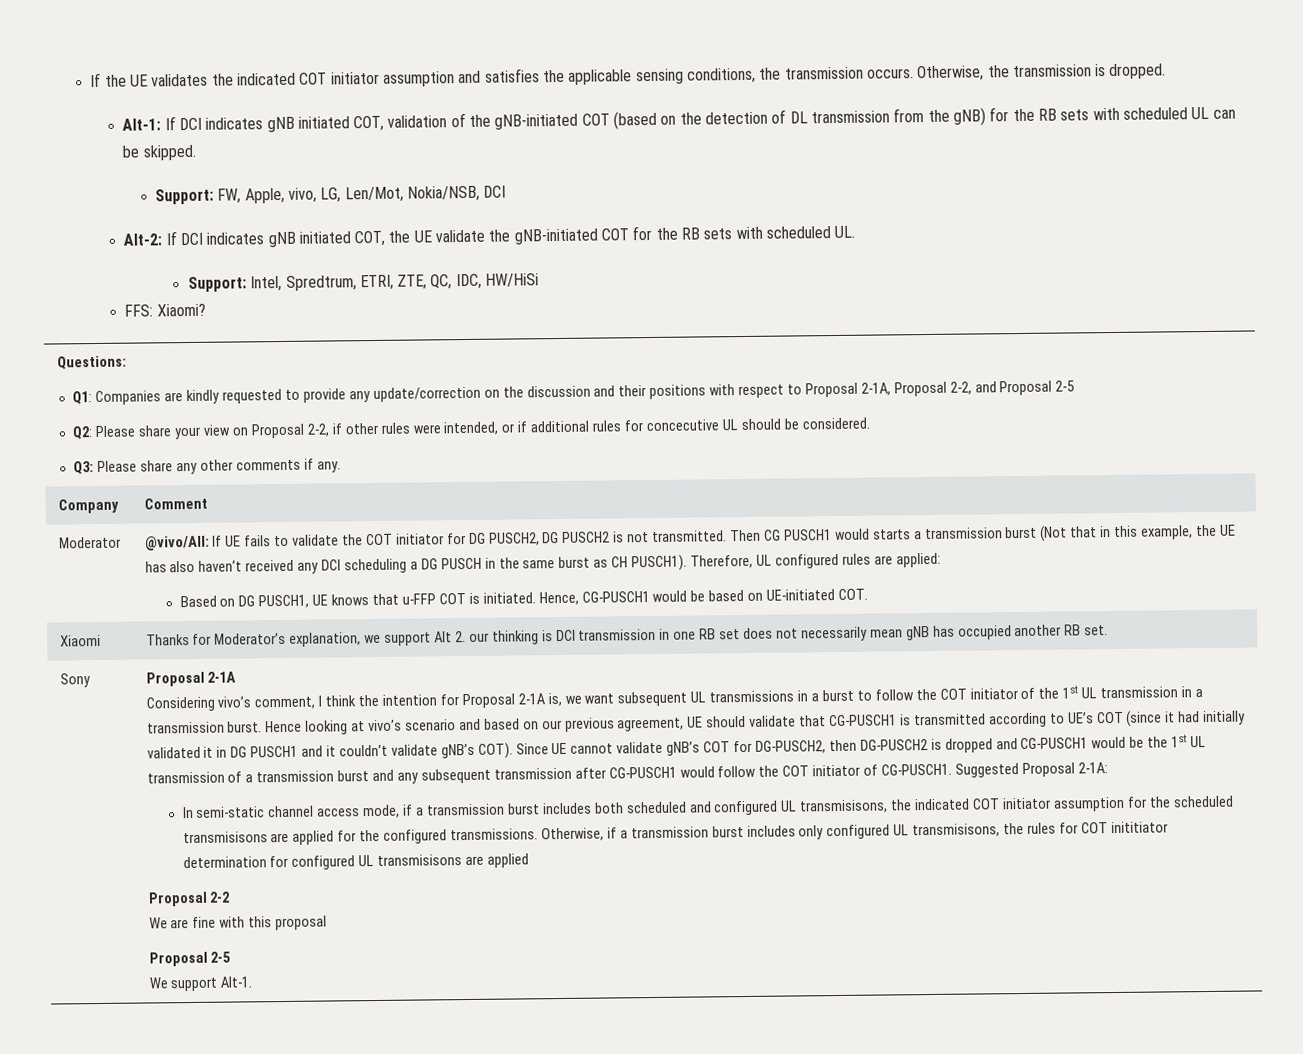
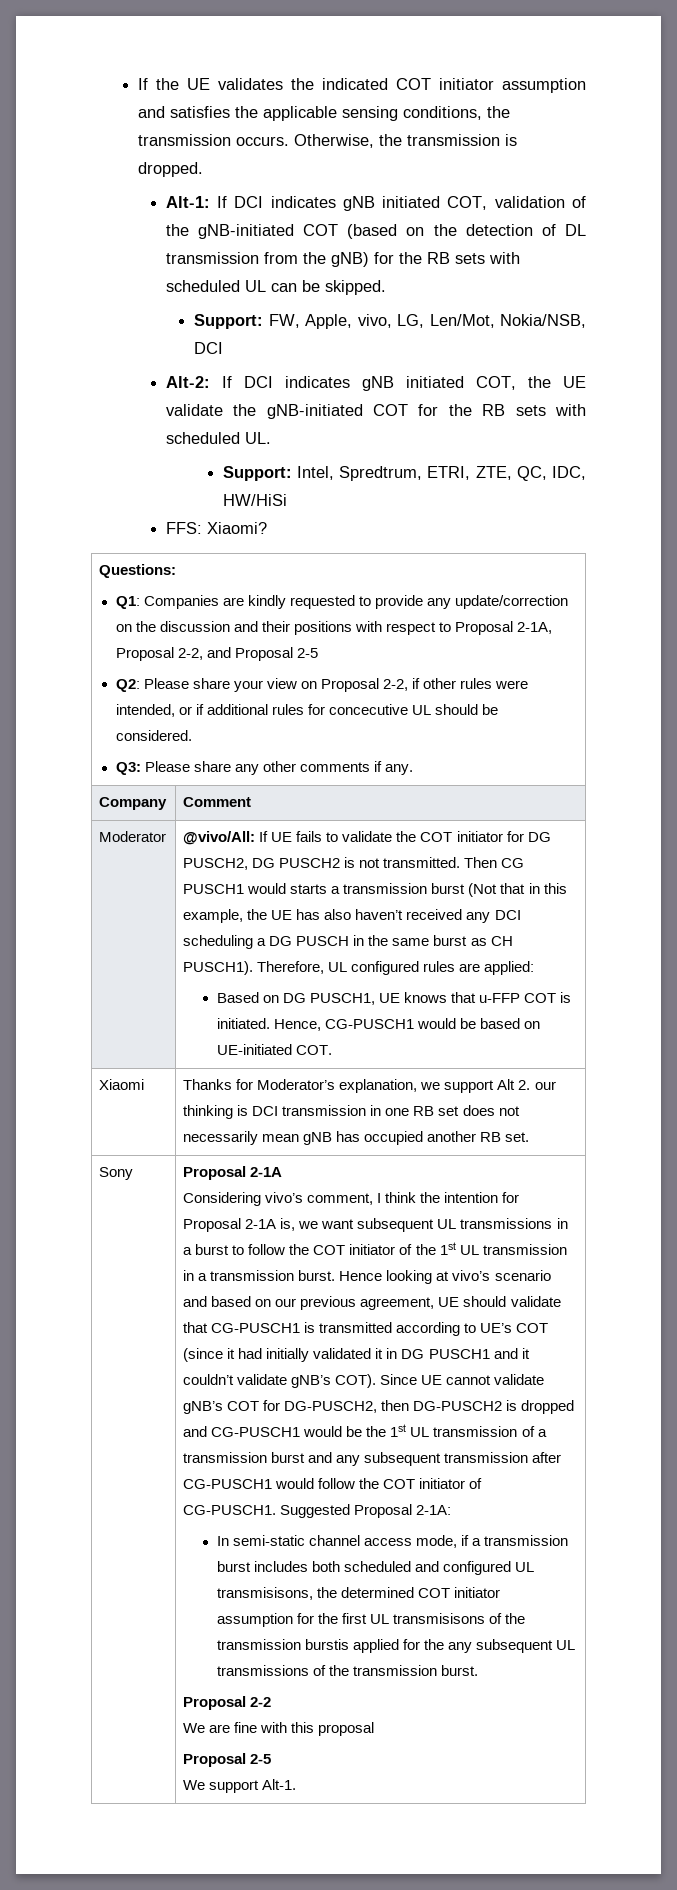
[914,798,971,811] indicated -> [340,1587,414,1598] determined
[1172,795,1234,808] [182,821,1168,845] [182,853,530,870] scheduled transmisisons are applied for the configured transmissions. Otherwise, if a transmission burst includes only configured UL transmisisons, the rules for COT inititiator determination for configured UL transmisisons are applied -> [341,1613,525,1624] [216,1639,575,1653] [216,1665,478,1676] first UL transmisisons of the transmission burstis applied for the any subsequent UL transmissions of the transmission burst.

